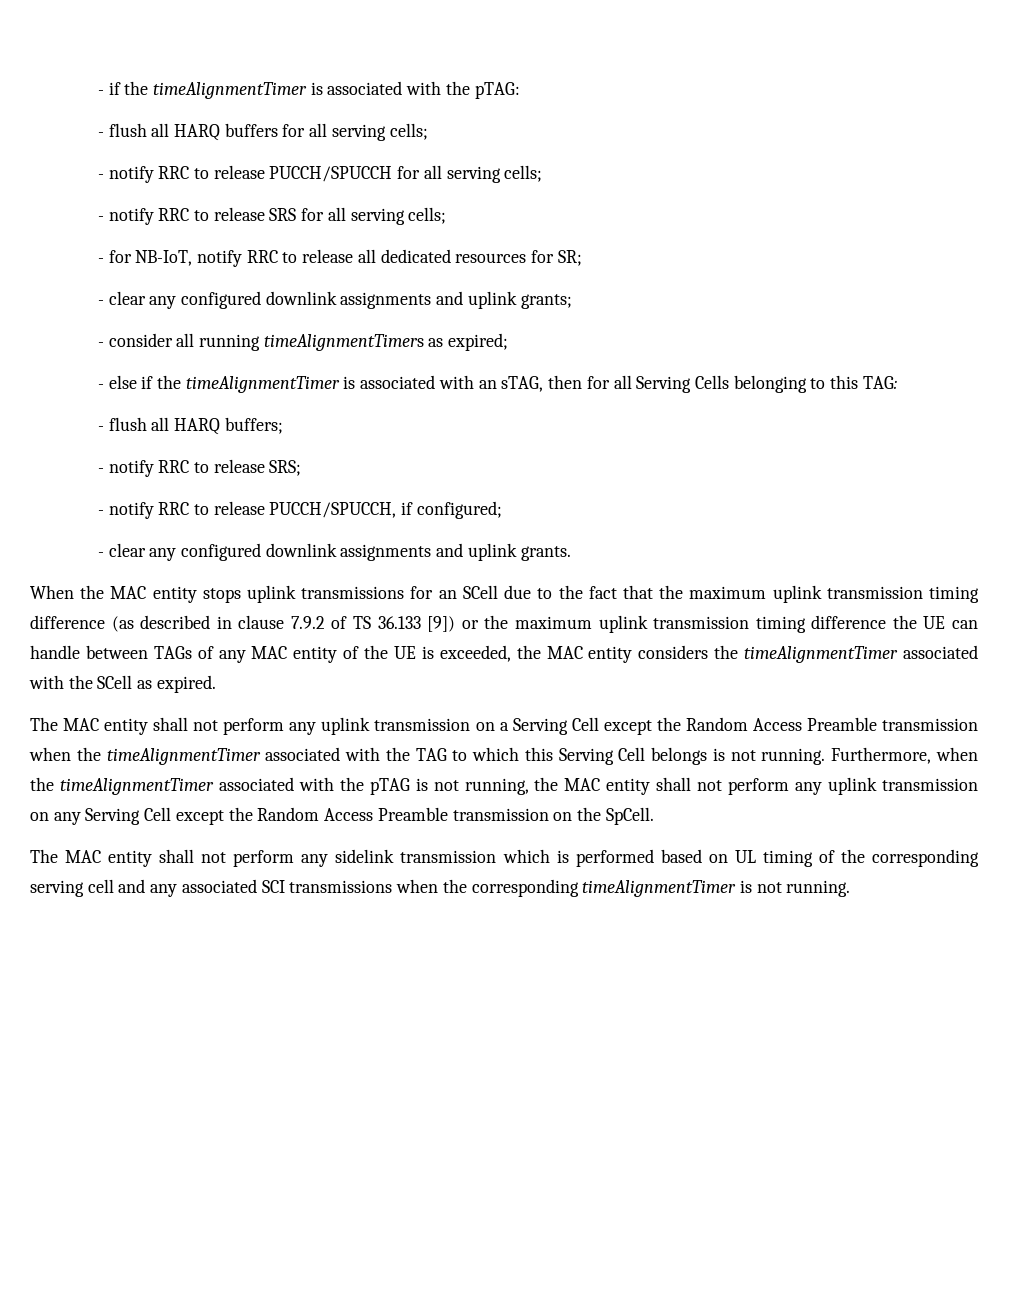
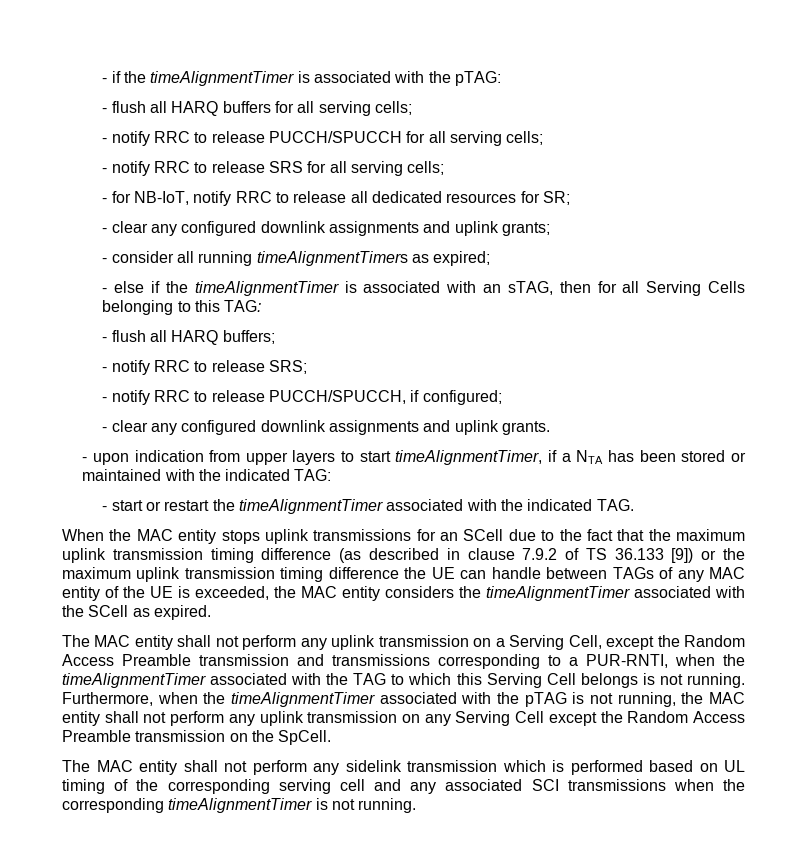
(571, 553) none -> [82,450,747,465] [82,469,332,481] [102,499,634,514] // - upon indication from upper layers to start timeAlignmentTimer, if a NTA has been stored or maintained with the indicated TAG: // - start or restart the timeAlignmentTimer associated with the indicated TAG.
[571,717,978,735] Cell except the Random Access Preamble transmission -> [568,635,746,650] [62,654,668,669] Cell, except the Random Access Preamble transmission and transmissions corresponding to a PUR-RNTI,

